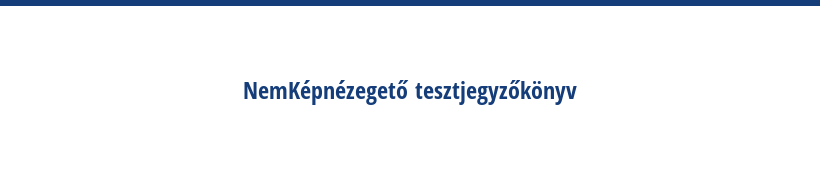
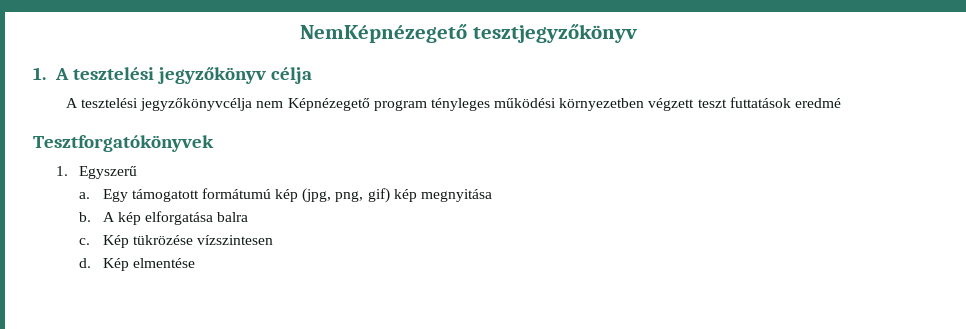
(577, 92) none -> [33,67,313,84] [65,97,841,111] [33,135,214,152] [56,166,138,179] [79,188,493,203] [79,211,249,225] [79,235,273,248] [79,258,195,271] // 1. A tesztelési jegyzőkönyv célja // A tesztelési jegyzőkönyvcélja nem Képnézegető program tényleges működési környezetben végzett teszt futtatások eredmé // Tesztforgatókönyvek // 1. Egyszerű // a. Egy támogatott formátumú kép (jpg, png, gif) kép megnyitása // b. A kép elforgatása balra // c. Kép tükrözése vízszintesen // d. Kép elmentése

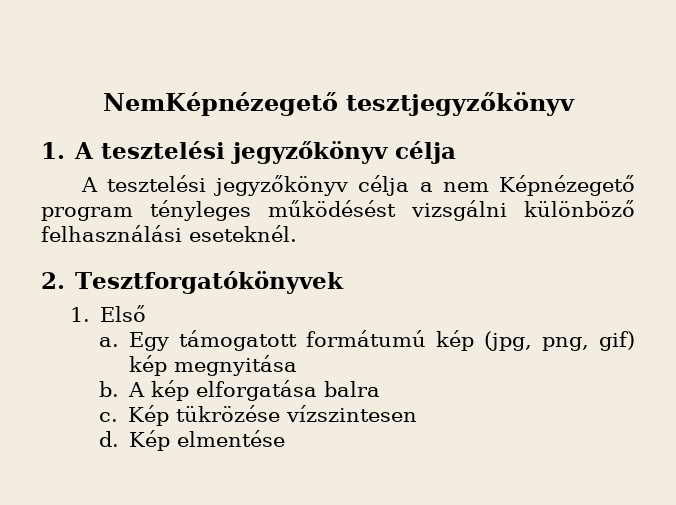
[140,98,253,111] jegyzőkönyvcélja -> [213,175,433,196] jegyzőkönyv célja a
[494,97,841,111] működési környezetben végzett teszt futtatások eredmé // -> [268,200,635,221] [41,225,297,242] [41,272,65,289] működésést vizsgálni különböző felhasználási eseteknél. // 2.
[79,166,138,179] Egyszerű -> [100,305,147,322] Első

